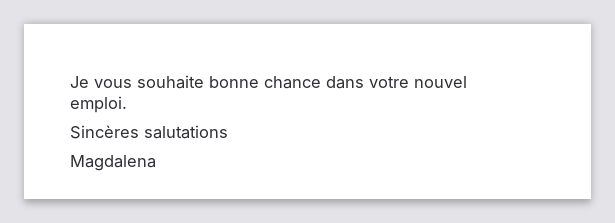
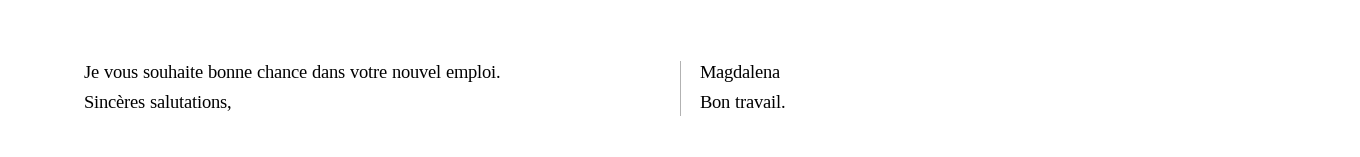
[144,125,228,139] salutations -> [150,95,232,111] salutations,
(156, 163) none -> [700,95,786,108] // Bon travail.

